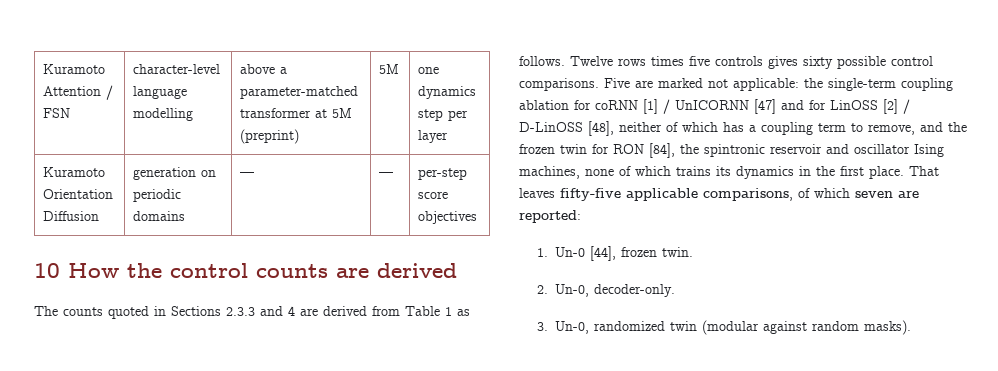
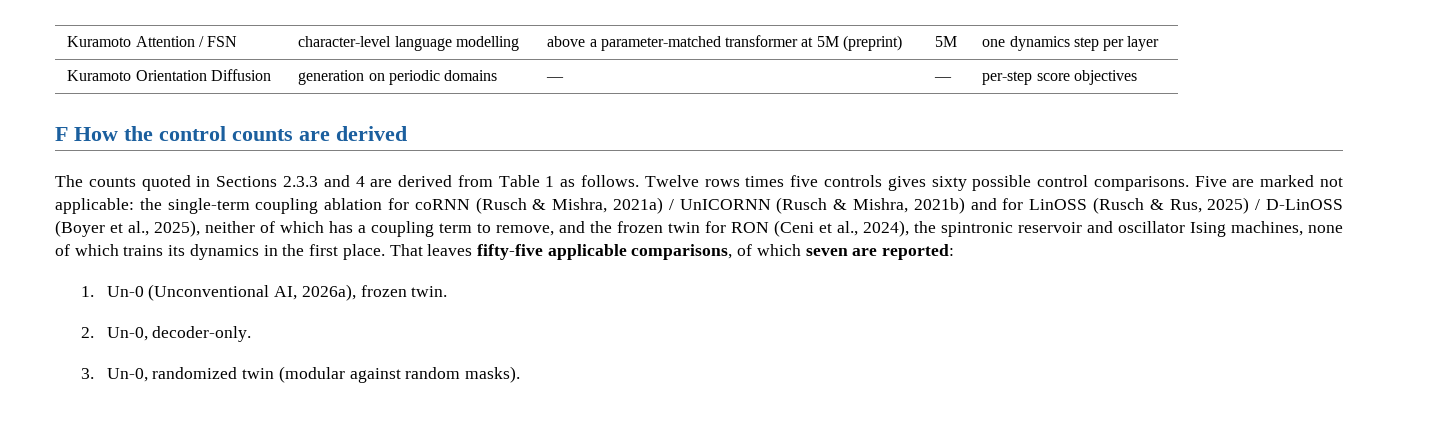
[34,263,60,278] 10 -> [55,127,68,141] F
[643,99,910,114] [519,121,614,136] [1] / UnICORNN [47] and for LinOSS [2] / D-LinOSS [48], -> [475,197,1343,214] [55,220,200,237] (Rusch & Mishra, 2021a) / UnICORNN (Rusch & Mishra, 2021b) and for LinOSS (Rusch & Rus, 2025) / D-LinOSS (Boyer et al., 2025),
[649,143,675,158] [84], -> [774,220,909,237] (Ceni et al., 2024),
[590,246,617,261] [44], -> [148,284,356,301] (Unconventional AI, 2026a),

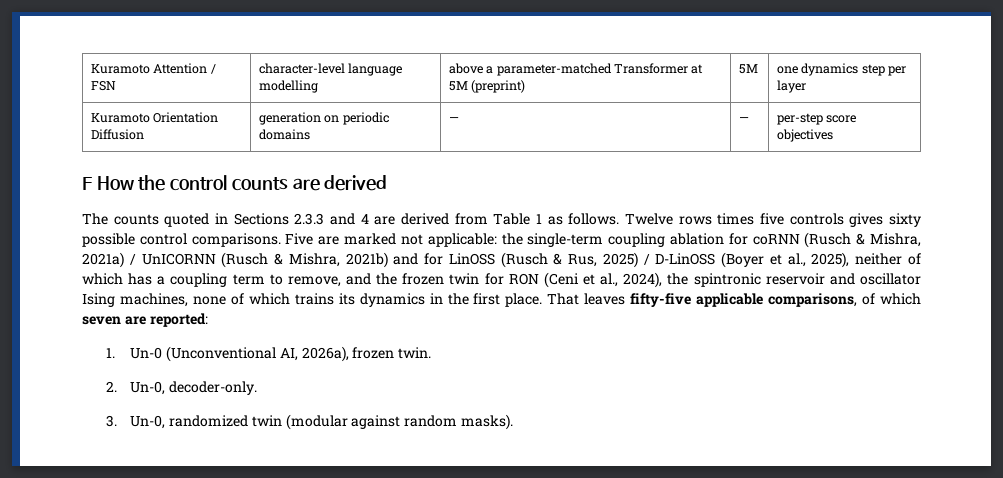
[725,35,799,47] transformer -> [613,63,688,74] Transformer

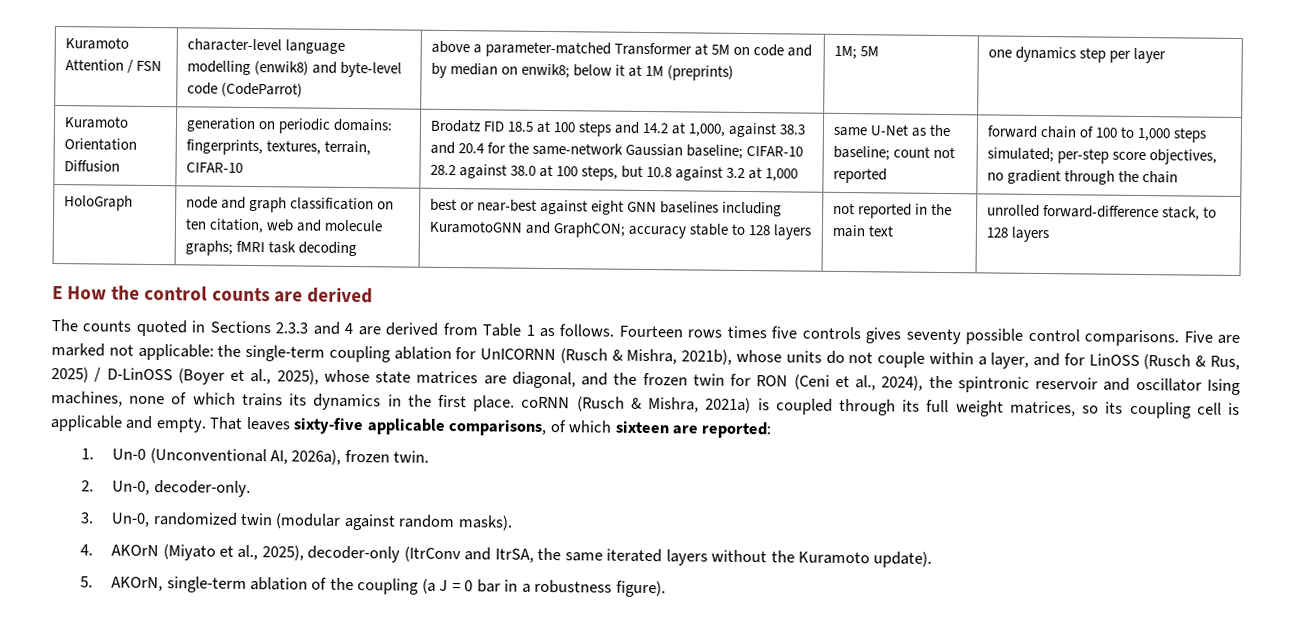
(318, 86) none -> [253,61,403,78] [186,82,303,98] (enwik8) and byte-level code (CodeParrot)
[471,80,526,93] (preprint) | -> [733,44,813,57] [430,62,735,81] [833,45,857,60] on code and by median on enwik8; below it at 1M (preprints) | 1M;
[258,129,310,140] [448,117,459,122] [738,117,749,122] [776,113,857,125] [776,129,833,142] [82,177,92,190] domains | — | — | per-step score objectives // F -> [333,118,394,132] [185,139,372,156] [185,162,243,173] [429,119,806,138] [429,141,804,159] [429,164,799,182] [832,124,951,137] [832,145,956,161] [832,167,887,184] [986,125,1207,143] [986,147,1218,165] [986,169,1179,185] [63,195,133,211] [185,196,395,213] [184,218,384,234] [184,240,358,257] [429,198,783,217] [428,220,812,240] [832,202,953,219] [831,224,893,238] [986,204,1218,221] [985,226,1049,243] [52,285,63,300] domains: fingerprints, textures, terrain, CIFAR-10 | Brodatz FID 18.5 at 100 steps and 14.2 at 1,000, against 38.3 and 20.4 for the same-network Gaussian baseline; CIFAR-10 28.2 against 38.0 at 100 steps, but 10.8 against 3.2 at 1,000 | same U-Net as the baseline; count not reported | forward chain of 100 to 1,000 steps simulated; per-step score objectives, no gradient through the chain // HoloGraph | node and graph classification on ten citation, web and molecule graphs; fMRI task decoding | best or near-best against eight GNN baselines including KuramotoGNN and GraphCON; accuracy stable to 128 layers | not reported in the main text | unrolled forward-difference stack, to 128 layers // E
[625,213,674,225] Twelve -> [618,325,683,338] Fourteen
[888,213,921,227] sixty -> [905,328,961,345] seventy
[752,232,921,248] [82,252,388,268] coRNN (Rusch & Mishra, 2021a) / UnICORNN (Rusch & Mishra, 2021b) -> [480,348,1030,369] UnICORNN (Rusch & Mishra, 2021b), whose units do not couple within a layer,
[855,253,922,265] [82,273,341,287] neither of which has a coupling term to remove, -> [323,369,576,389] whose state matrices are diagonal,
(543, 300) none -> [521,396,1240,419] [50,414,207,433] coRNN (Rusch & Mishra, 2021a) is coupled through its full weight matrices, so its coupling cell is applicable and empty.
[630,293,692,307] fifty-five -> [293,417,365,435] sixty-five
[82,316,121,325] seven -> [614,420,669,434] sixteen
(513, 422) none -> [80,544,933,568] [80,576,666,598] // 4. AKOrN (Miyato et al., 2025), decoder-only (ItrConv and ItrSA, the same iterated layers without the Kuramoto update). // 5. AKOrN, single-term ablation of the coupling (a J = 0 bar in a robustness figure).

